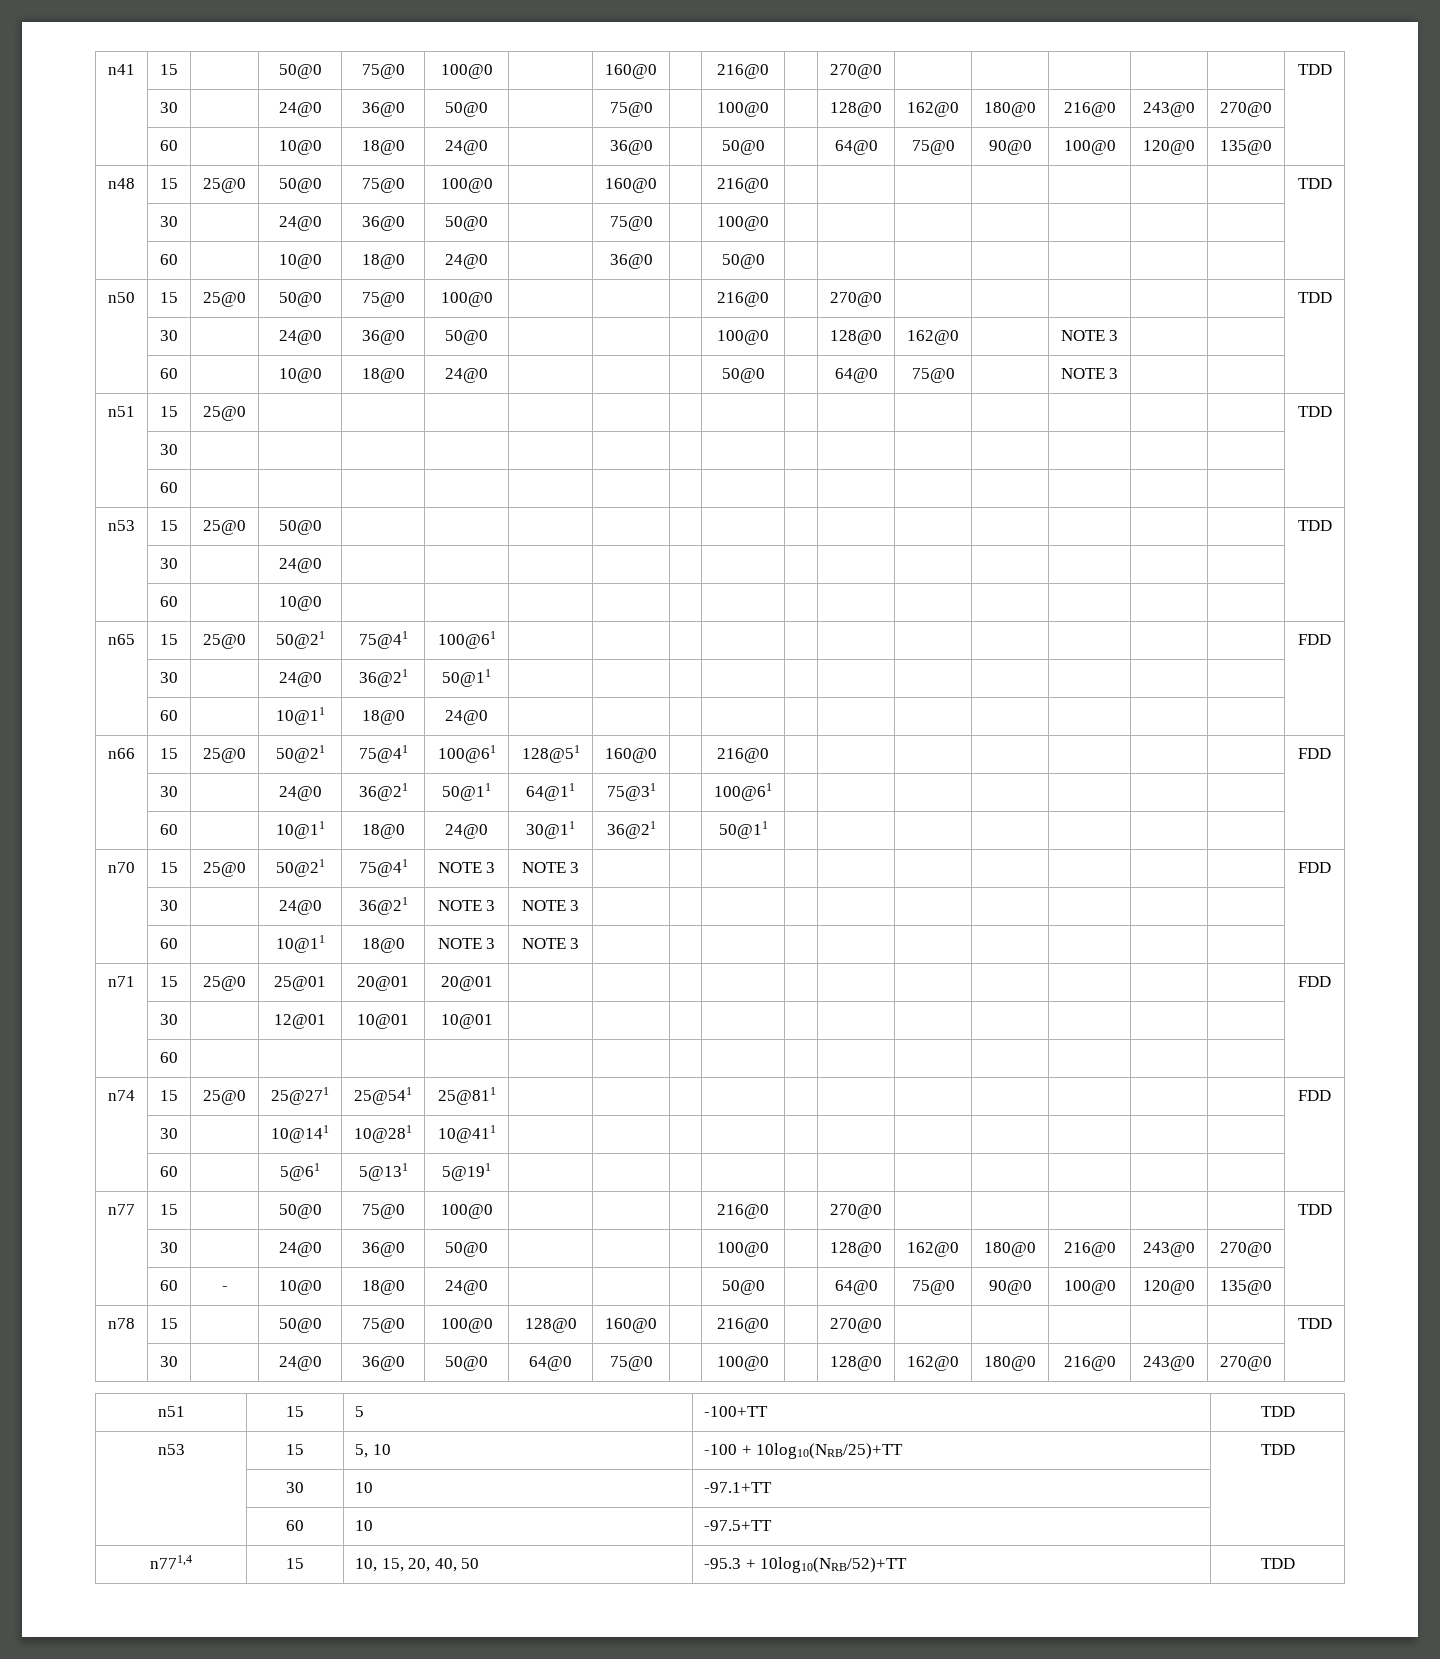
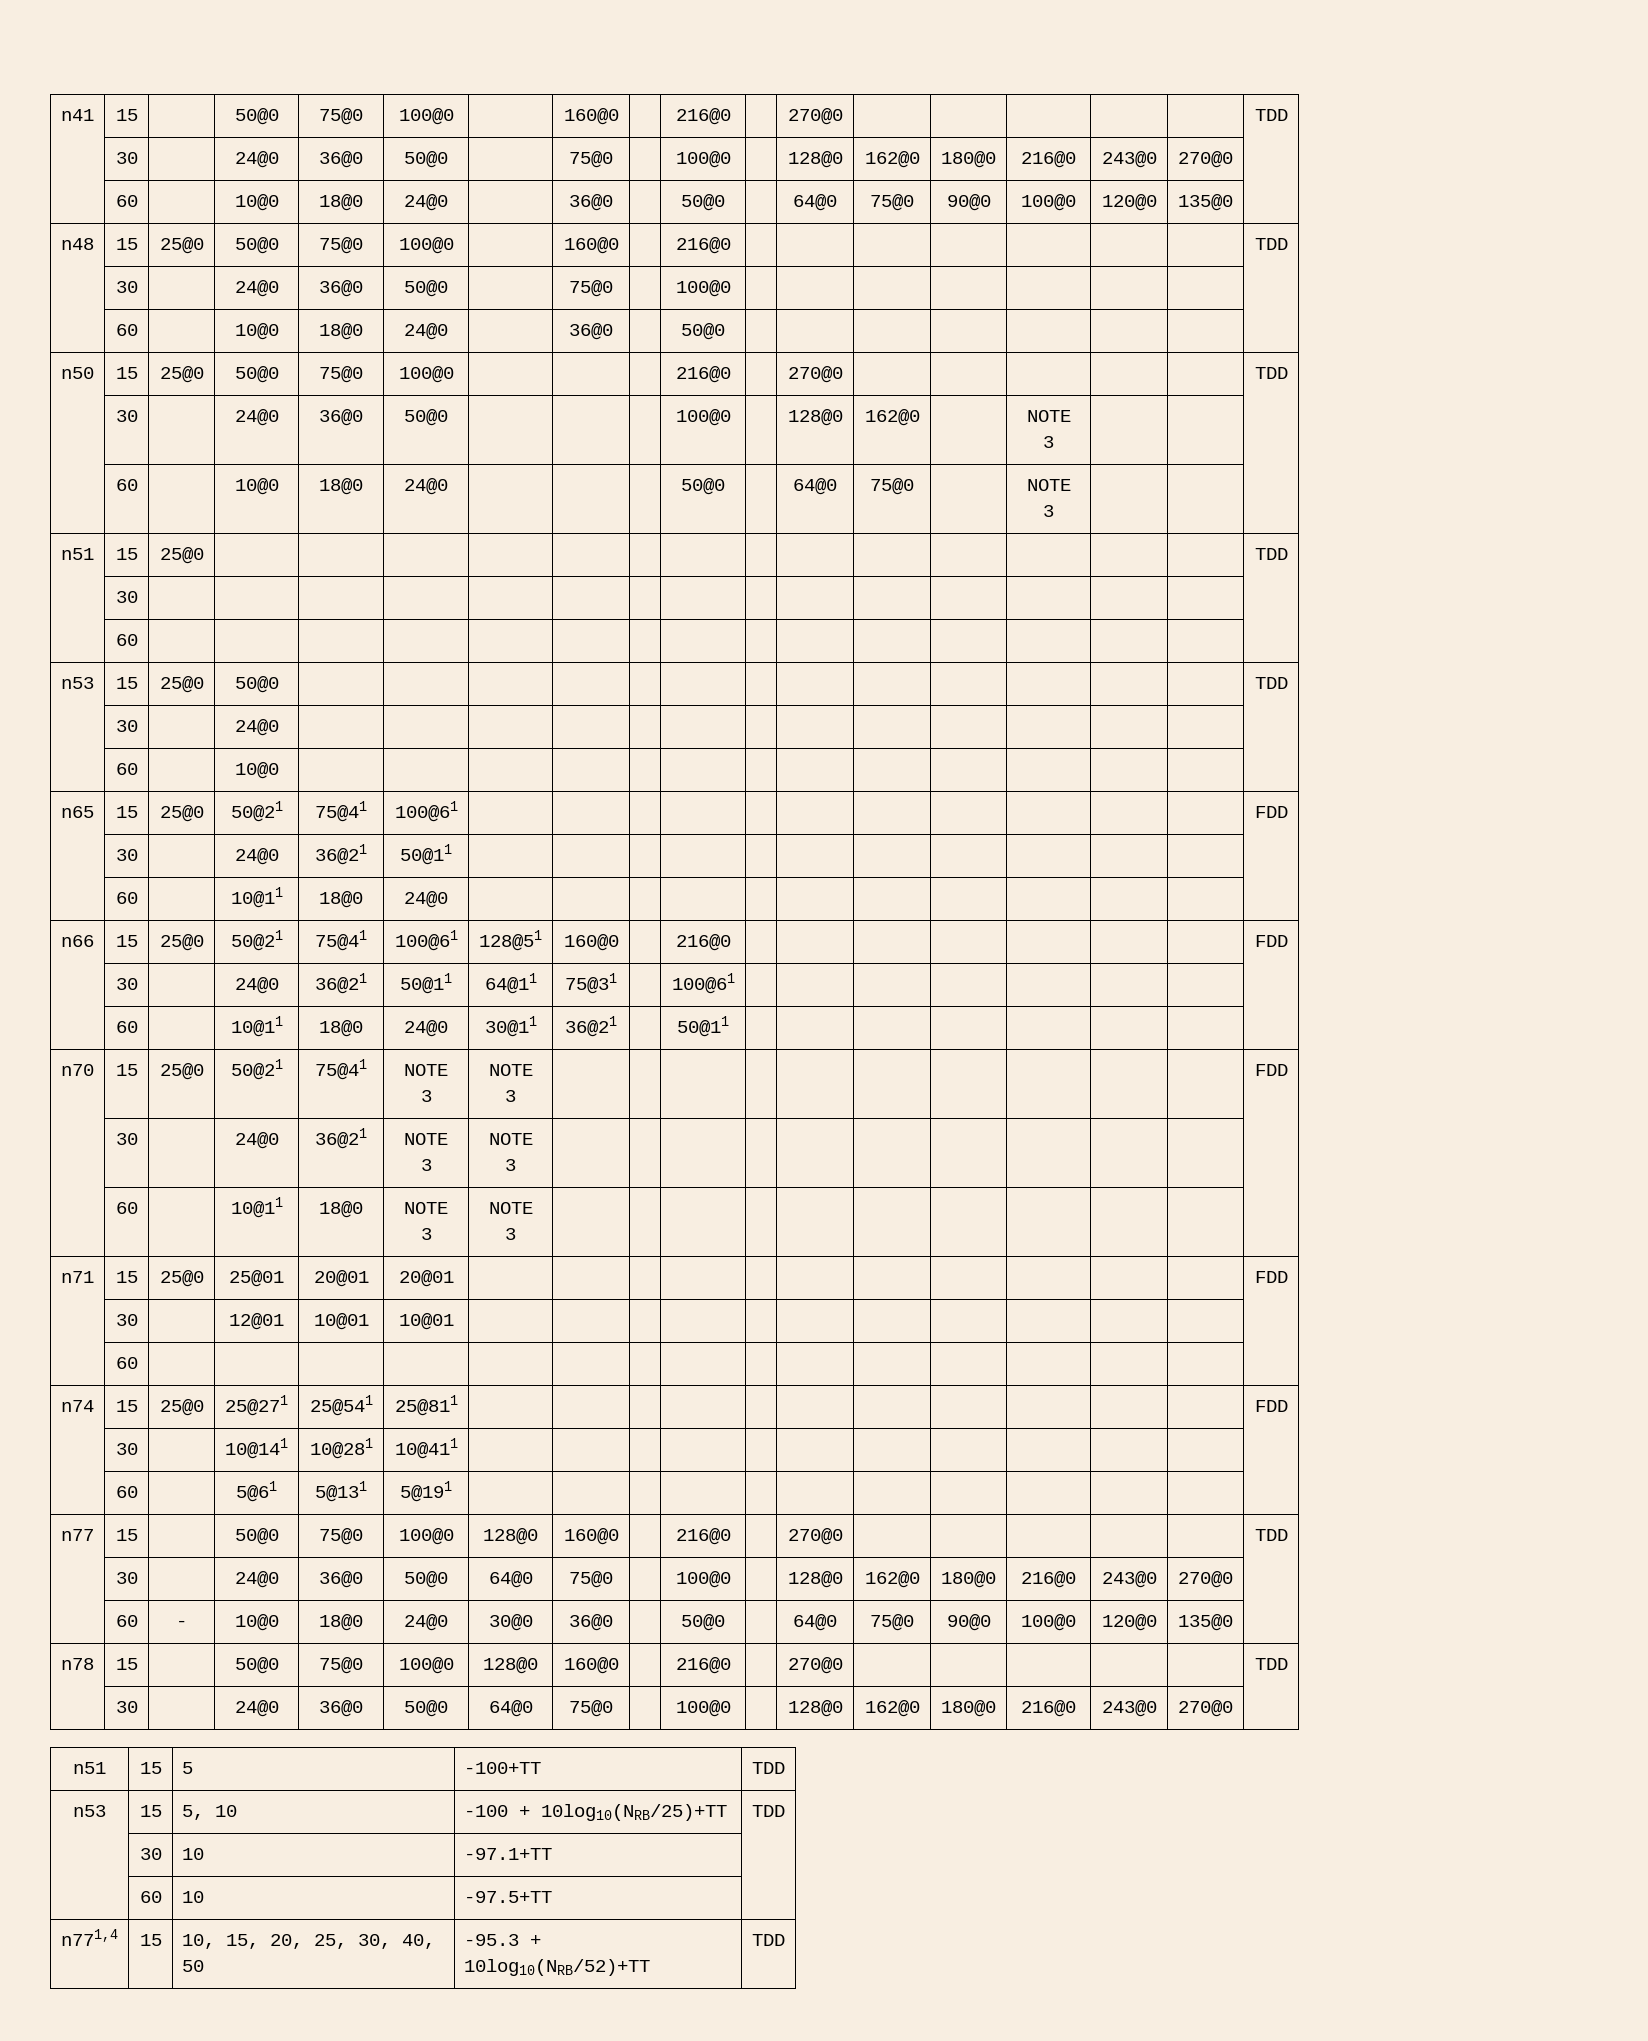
[717,1204,769,1219] [830,1204,882,1219] [1297,1204,1332,1215] [160,1242,178,1253] [278,1242,322,1257] [361,1242,405,1257] [445,1242,488,1257] | | | 216@0 | | 270@0 | | | | | | TDD // | 30 | | 24@0 | 36@0 | 50@0 | | -> [483,1528,538,1545] [563,1528,619,1545] [675,1528,731,1545] [787,1528,843,1545] [1254,1529,1288,1541] [115,1572,138,1584] [234,1571,279,1588] [319,1571,363,1588] [404,1571,448,1588] [488,1571,533,1588] [569,1571,613,1588] 128@0 | 160@0 | | 216@0 | | 270@0 | | | | | | TDD // | 30 | | 24@0 | 36@0 | 50@0 | 64@0 | 75@0
(488, 1287) | -> [488,1614,533,1631] [569,1614,613,1631] 30@0 | 36@0
(431, 1565) none -> [314,1934,392,1949] 25, 30,

